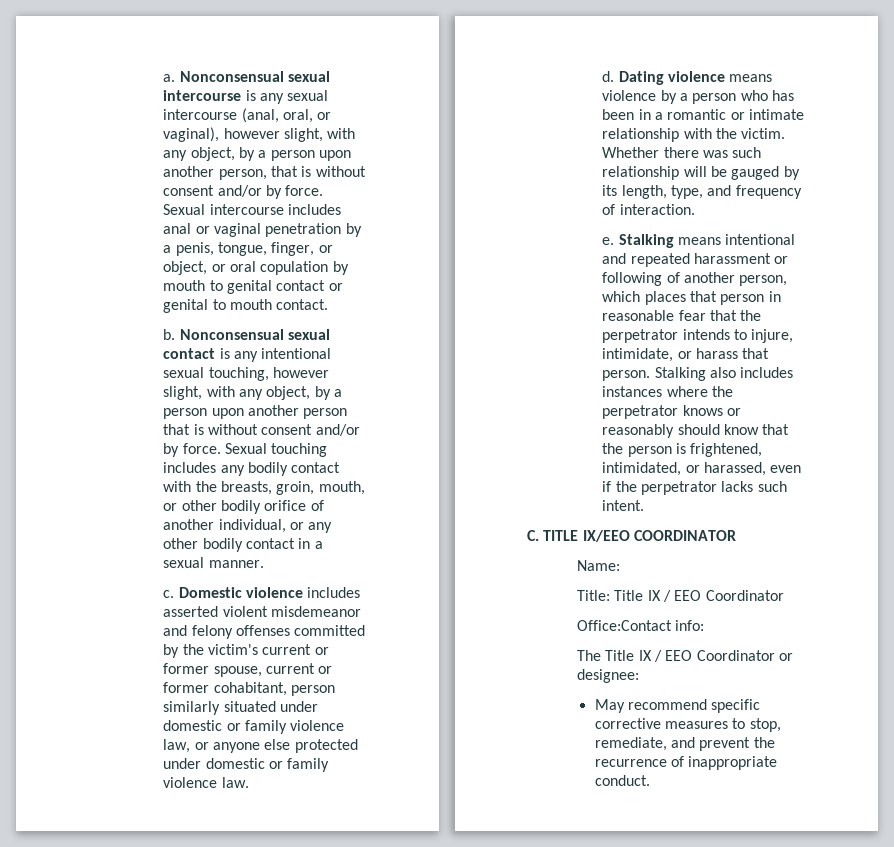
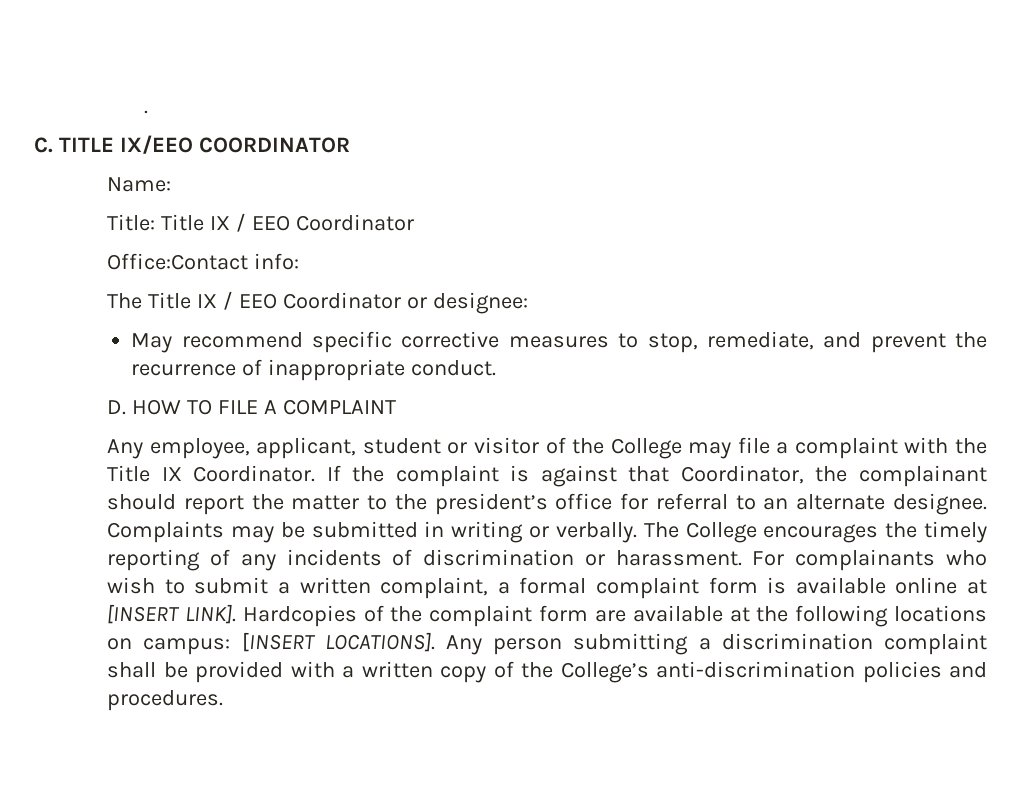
[163,71,330,82] [163,90,329,104] [163,108,332,123] [163,127,356,142] [163,147,351,161] [163,166,366,180] [163,185,324,199] [163,204,341,215] [163,223,362,237] [163,242,333,256] [163,261,349,275] [163,280,343,294] [163,299,329,313] [163,329,330,340] [163,348,332,362] [163,367,329,381] [163,386,342,400] [163,405,348,419] [163,424,360,436] [163,443,328,457] [163,462,341,476] [163,481,365,495] [163,500,324,514] [163,519,333,533] [163,538,323,552] [163,557,264,568] [163,587,361,598] [163,606,361,617] [163,625,366,639] [163,644,329,658] [163,663,333,677] [163,682,335,696] [163,701,318,715] [163,720,345,734] [163,739,358,753] [163,758,330,772] [163,777,249,788] [602,71,773,85] [602,90,794,104] [602,109,804,120] [602,128,786,142] [602,147,762,158] [602,166,800,180] [602,185,802,199] [602,204,695,215] [602,234,796,248] [602,253,789,267] [602,272,788,286] [602,291,781,305] [602,310,762,321] [602,329,794,343] [602,348,770,362] [602,367,794,381] [602,386,733,397] [602,405,741,419] [602,424,790,438] [602,443,763,457] [602,462,802,476] [602,481,787,495] [602,500,645,511] a. Nonconsensual sexual intercourse is any sexual intercourse (anal, oral, or vaginal), however slight, with any object, by a person upon another person, that is without consent and/or by force. Sexual intercourse includes anal or vaginal penetration by a penis, tongue, finger, or object, or oral copulation by mouth to genital contact or genital to mouth contact. // b. Nonconsensual sexual contact is any intentional sexual touching, however slight, with any object, by a person upon another person that is without consent and/or by force. Sexual touching includes any bodily contact with the breasts, groin, mouth, or other bodily orifice of another individual, or any other bodily contact in a sexual manner. // c. Domestic violence includes asserted violent misdemeanor and felony offenses committed by the victim's current or former spouse, current or former cohabitant, person similarly situated under domestic or family violence law, or anyone else protected under domestic or family violence law. // d. Dating violence means violence by a person who has been in a romantic or intimate relationship with the victim. Whether there was such relationship will be gauged by its length, type, and frequency of interaction. // e. Stalking means intentional and repeated harassment or following of another person, which places that person in reasonable fear that the perpetrator intends to injure, intimidate, or harass that person. Stalking also includes instances where the perpetrator knows or reasonably should know that the person is frightened, intimidated, or harassed, even if the perpetrator lacks such intent. -> [143,110,148,114] .
(650, 780) none -> [107,399,396,415] [107,437,987,459] [107,465,987,487] [107,493,987,515] [107,521,988,543] [107,549,987,571] [107,577,987,599] [107,604,988,627] [107,632,988,655] [107,661,987,683] [107,690,224,711] // D. HOW TO FILE A COMPLAINT // Any employee, applicant, student or visitor of the College may file a complaint with the Title IX Coordinator. If the complaint is against that Coordinator, the complainant should report the matter to the president’s office for referral to an alternate designee. Complaints may be submitted in writing or verbally. The College encourages the timely reporting of any incidents of discrimination or harassment. For complainants who wish to submit a written complaint, a formal complaint form is available online at [INSERT LINK]. Hardcopies of the complaint form are available at the following locations on campus: [INSERT LOCATIONS]. Any person submitting a discrimination complaint shall be provided with a written copy of the College’s anti-discrimination policies and procedures.

